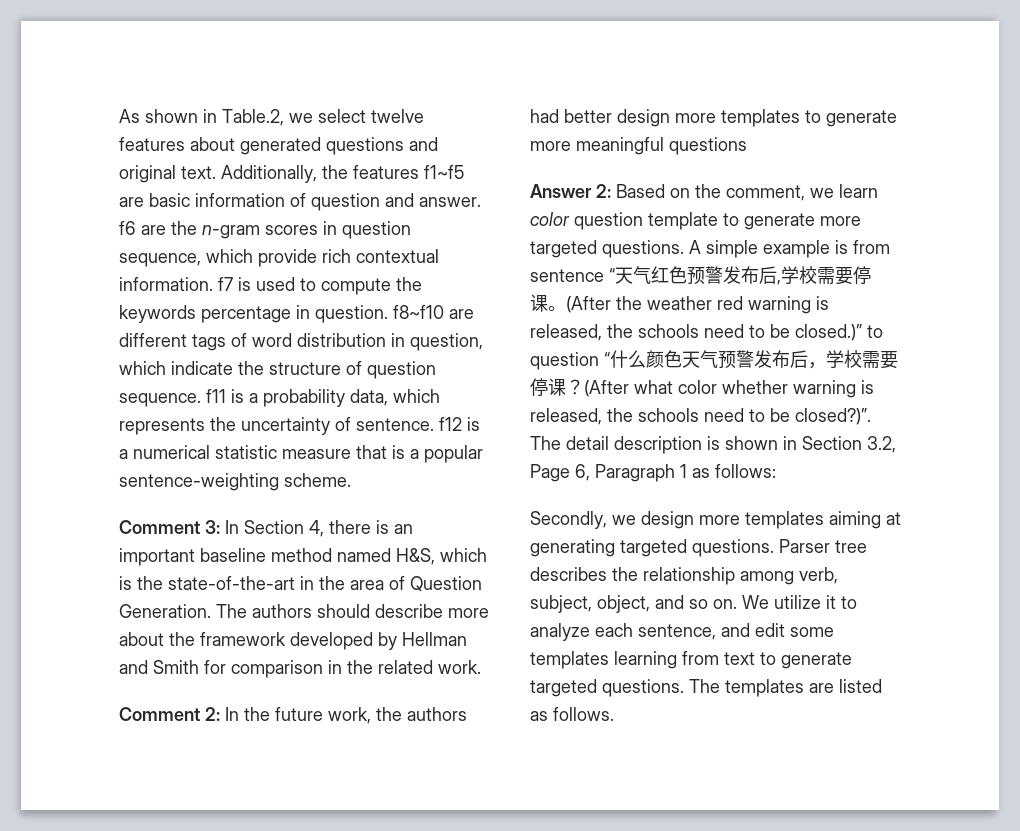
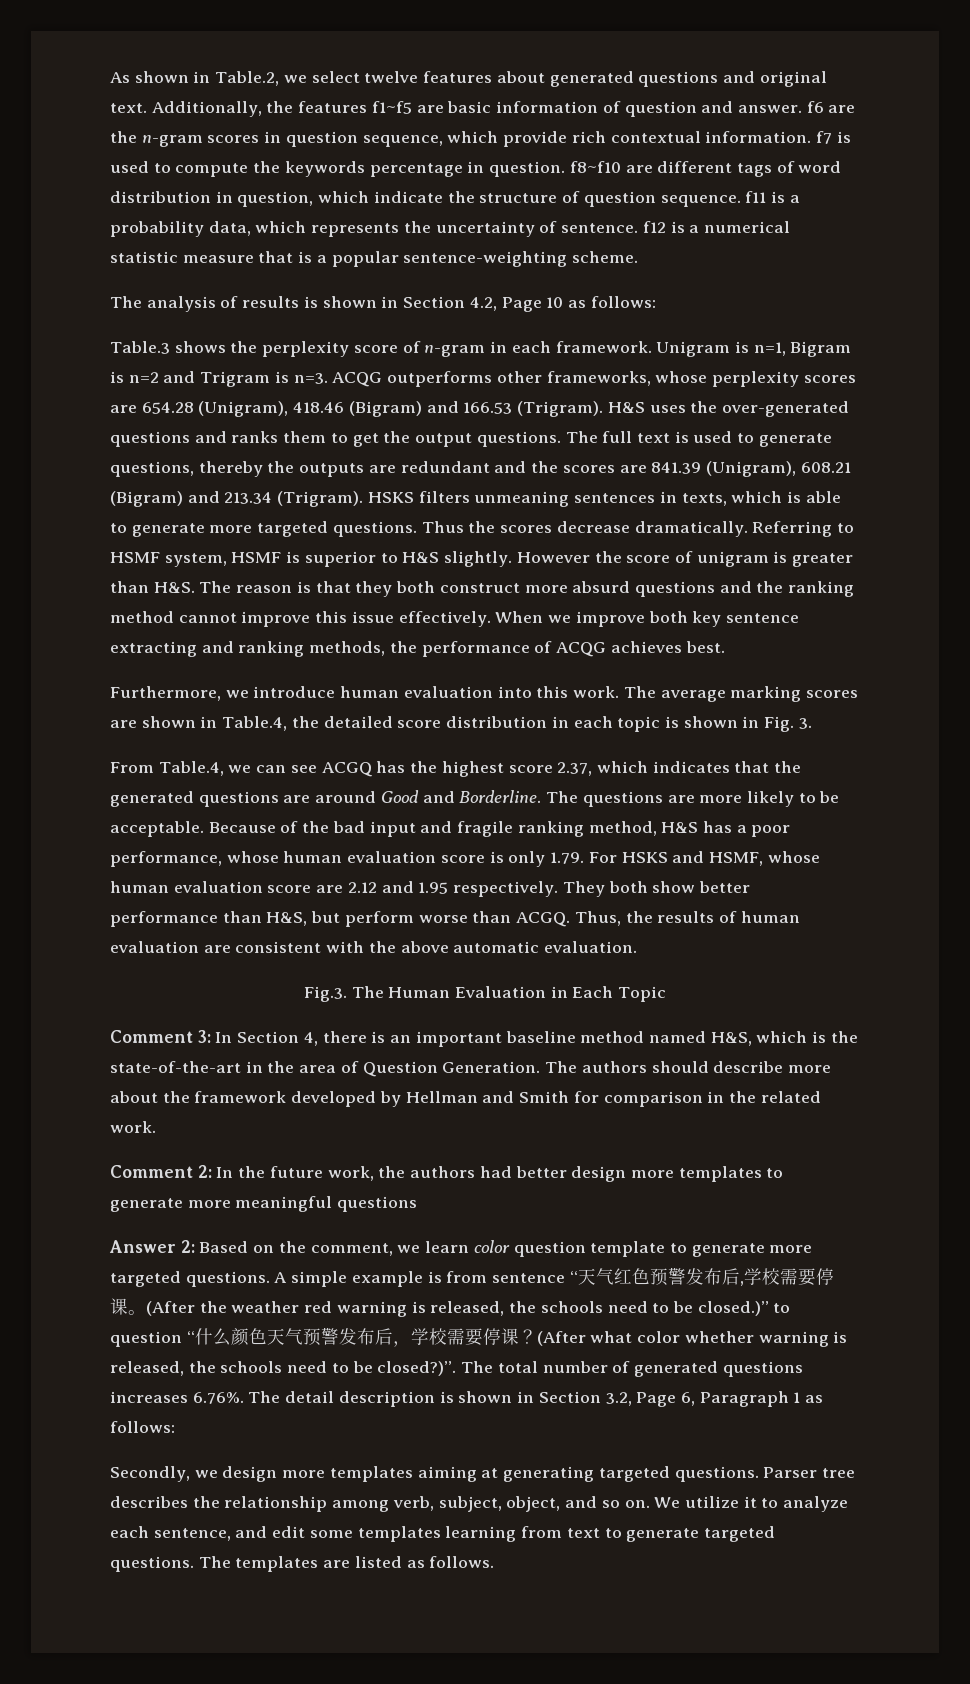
(351, 480) none -> [110,296,656,312] [110,341,852,357] [110,371,856,387] [110,401,849,417] [110,431,832,447] [110,461,851,477] [110,491,841,507] [110,521,854,537] [110,551,854,567] [110,581,855,597] [110,611,799,627] [110,641,725,657] [110,686,858,702] [110,716,812,732] [110,761,802,777] [110,790,840,807] [110,821,791,837] [110,851,820,867] [110,881,750,897] [110,911,800,927] [110,941,638,953] [303,986,667,1002] // The analysis of results is shown in Section 4.2, Page 10 as follows: // Table.3 shows the perplexity score of n-gram in each framework. Unigram is n=1, Bigram is n=2 and Trigram is n=3. ACQG outperforms other frameworks, whose perplexity scores are 654.28 (Unigram), 418.46 (Bigram) and 166.53 (Trigram). H&S uses the over-generated questions and ranks them to get the output questions. The full text is used to generate questions, thereby the outputs are redundant and the scores are 841.39 (Unigram), 608.21 (Bigram) and 213.34 (Trigram). HSKS filters unmeaning sentences in texts, which is able to generate more targeted questions. Thus the scores decrease dramatically. Referring to HSMF system, HSMF is superior to H&S slightly. However the score of unigram is greater than H&S. The reason is that they both construct more absurd questions and the ranking method cannot improve this issue effectively. When we improve both key sentence extracting and ranking methods, the performance of ACQG achieves best. // Furthermore, we introduce human evaluation into this work. The average marking scores are shown in Table.4, the detailed score distribution in each topic is shown in Fig. 3. // From Table.4, we can see ACGQ has the highest score 2.37, which indicates that the generated questions are around Good and Borderline. The questions are more likely to be acceptable. Because of the bad input and fragile ranking method, H&S has a poor performance, whose human evaluation score is only 1.79. For HSKS and HSMF, whose human evaluation score are 2.12 and 1.95 respectively. They both show better performance than H&S, but perform worse than ACGQ. Thus, the results of human evaluation are consistent with the above automatic evaluation. // Fig.3. The Human Evaluation in Each Topic
(561, 443) none -> [497,1361,803,1377] [110,1391,281,1404] total number of generated questions increases 6.76%. The

